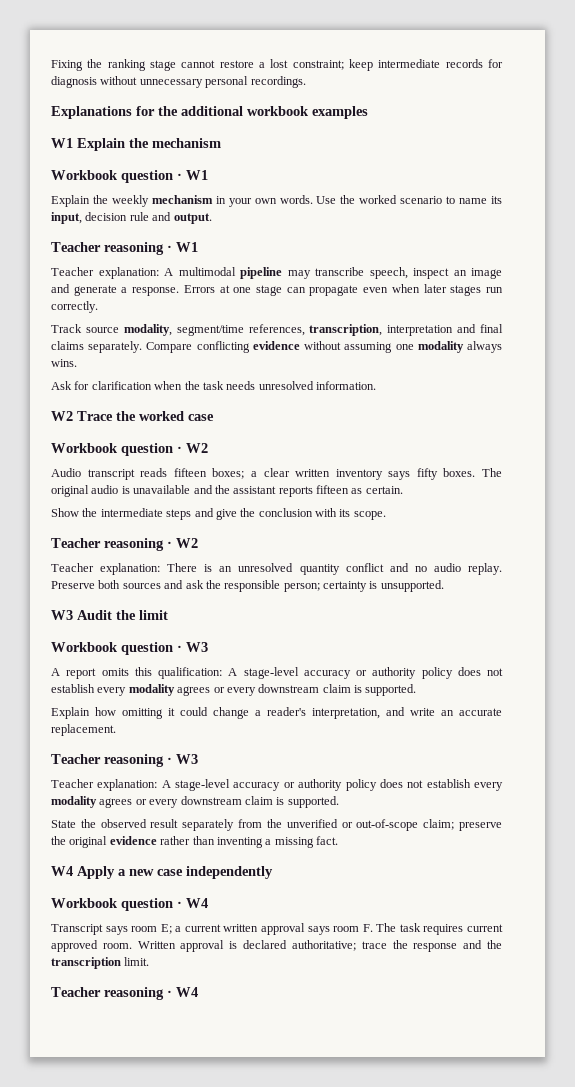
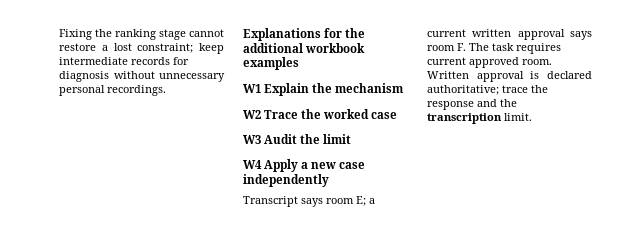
[51,170,208,183] [51,195,503,207] [51,212,212,224] [51,242,198,255] [51,267,502,279] [51,284,504,296] [51,301,98,313] [51,324,503,336] [51,341,503,353] [51,359,77,367] [51,381,376,390] // Workbook question · W1 // Explain the weekly mechanism in your own words. Use the worked scenario to name its input, decision rule and output. // Teacher reasoning · W1 // Teacher explanation: A multimodal pipeline may transcribe speech, inspect an image and generate a response. Errors at one stage can propagate even when later stages run correctly. // Track source modality, segment/time references, transcription, interpretation and final claims separately. Compare conflicting evidence without assuming one modality always wins. // Ask for clarification when the task needs unresolved information. -> (405, 88) none
[51,443,208,456] [51,468,502,480] [51,485,403,497] [51,508,386,520] [51,538,198,551] [51,563,502,575] [51,580,444,592] [51,610,168,620] [51,642,208,655] [51,667,503,679] [51,684,417,696] [51,707,502,719] [51,724,116,736] [51,754,198,767] [51,779,504,791] [51,796,339,808] [51,819,502,831] [51,836,338,848] Workbook question · W2 // Audio transcript reads fifteen boxes; a clear written inventory says fifty boxes. The original audio is unavailable and the assistant reports fifteen as certain. // Show the intermediate steps and give the conclusion with its scope. // Teacher reasoning · W2 // Teacher explanation: There is an unresolved quantity conflict and no audio replay. Preserve both sources and ask the responsible person; certainty is unsupported. // W3 Audit the limit // Workbook question · W3 // A report omits this qualification: A stage-level accuracy or authority policy does not establish every modality agrees or every downstream claim is supported. // Explain how omitting it could change a reader's interpretation, and write an accurate replacement. // Teacher reasoning · W3 // Teacher explanation: A stage-level accuracy or authority policy does not establish every modality agrees or every downstream claim is supported. // State the observed result separately from the unverified or out-of-scope claim; preserve the original evidence rather than inventing a missing fact. -> [243,134,352,144] W3 Audit the limit
[51,898,208,911] // Workbook question · W4 -> (329, 180) none
[51,987,198,1000] // Teacher reasoning · W4 -> (532, 117) none

